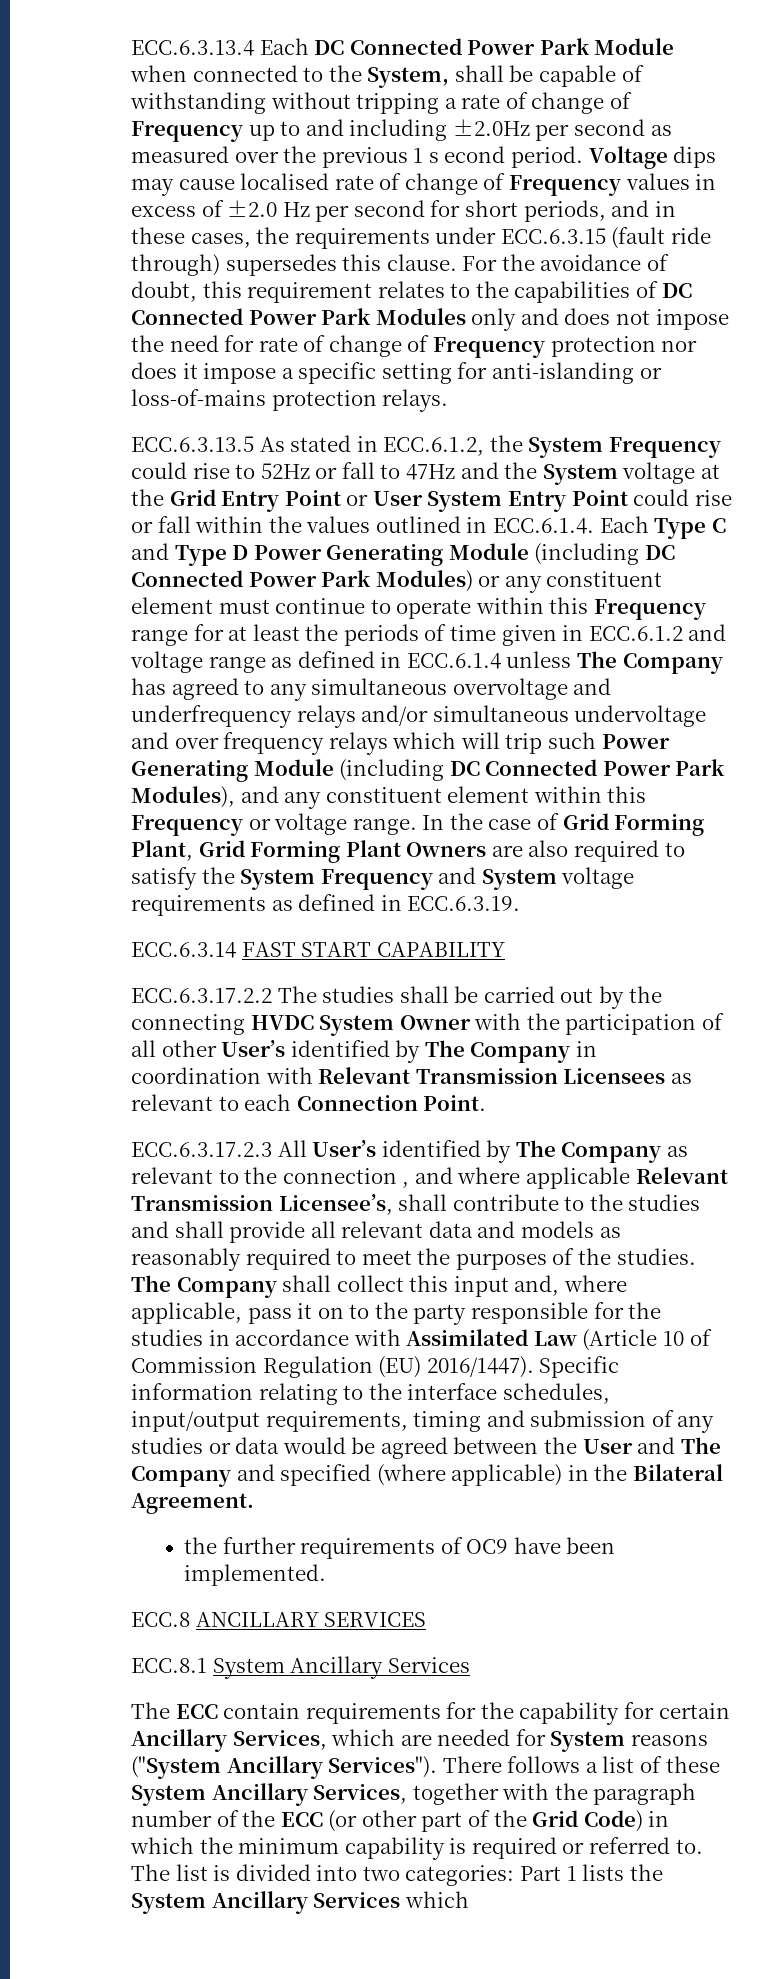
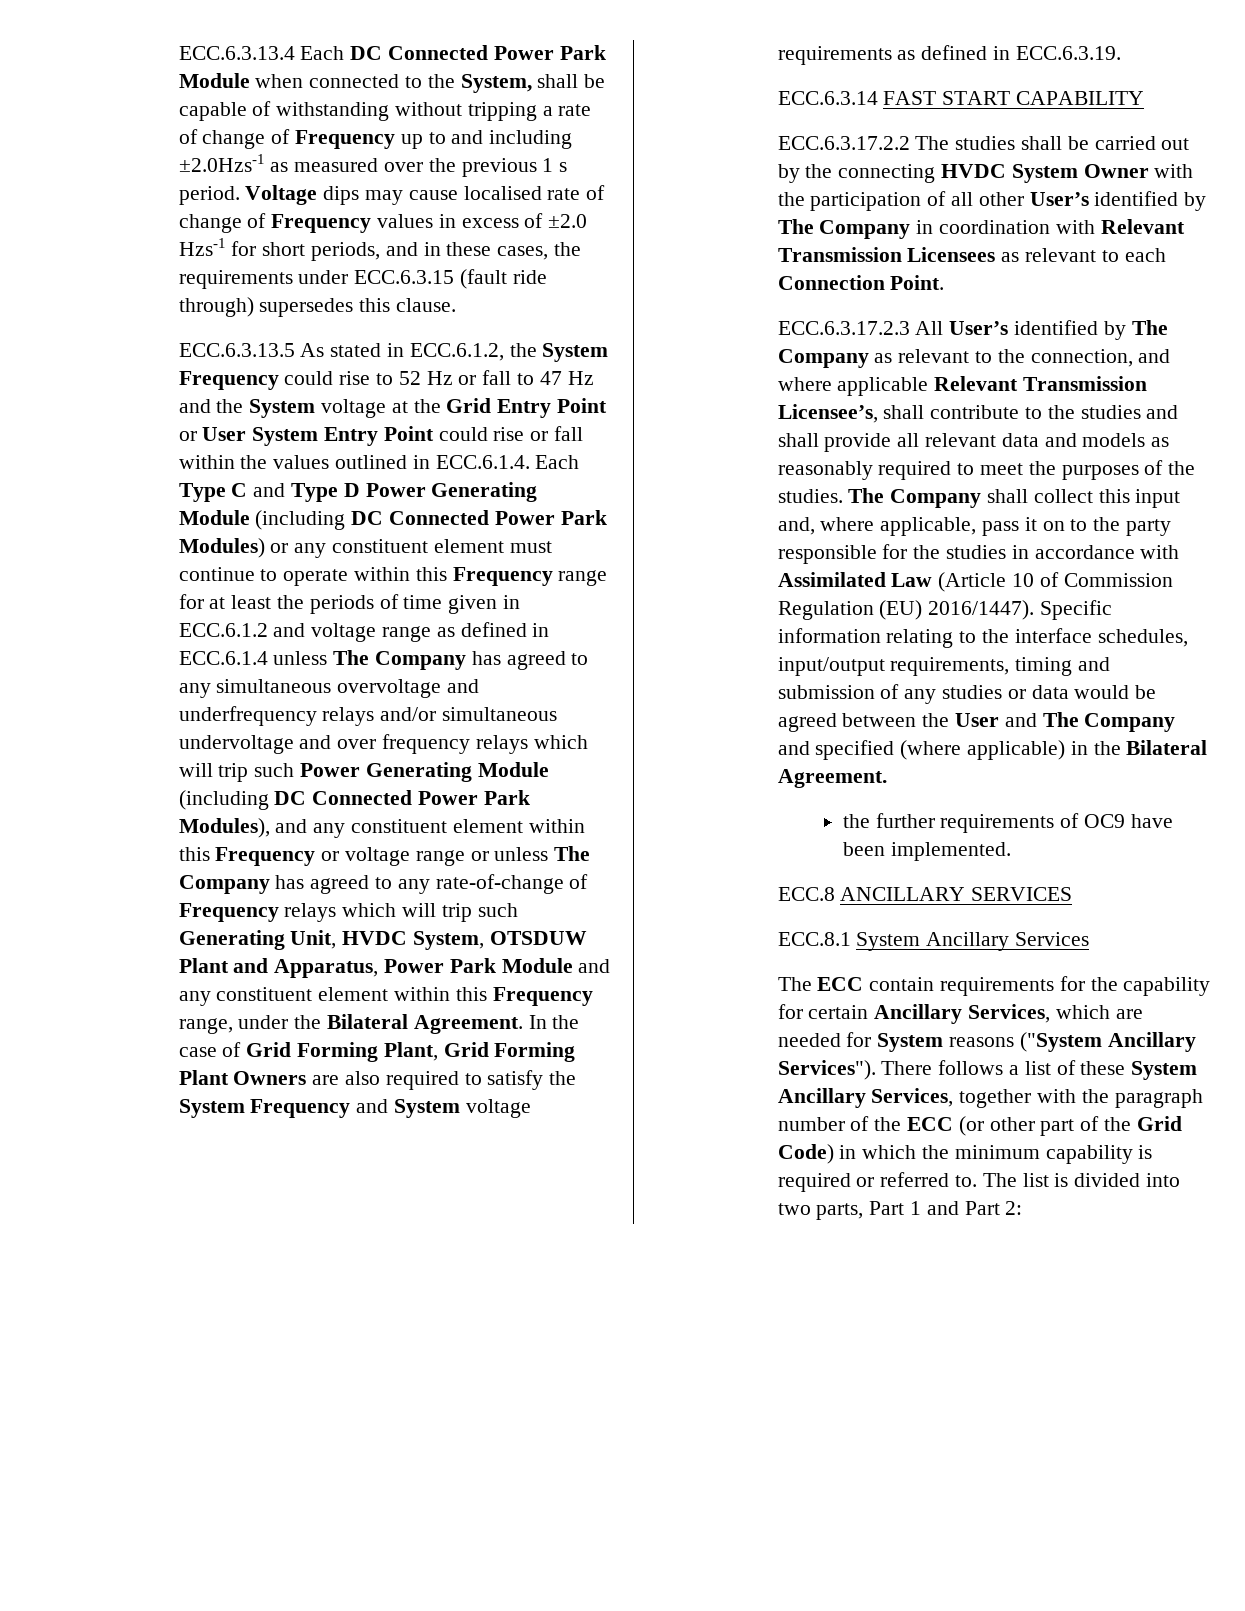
[452,119,646,141] ±2.0Hz per second -> [178,154,265,172] ±2.0Hzs-1
[444,146,506,163] econd -> (568, 167) none
[282,200,425,222] Hz per second -> [178,238,226,256] Hzs-1
[462,254,670,271] [131,281,692,303] [131,308,729,331] [131,335,698,358] [131,362,662,384] [131,389,449,412] For the avoidance of doubt, this requirement relates to the capabilities of DC Connected Power Park Modules only and does not impose the need for rate of change of Frequency protection nor does it impose a specific setting for anti-islanding or loss-of-mains protection relays. -> (457, 305) none
[260,463,310,479] 52Hz -> [398,371,453,385] 52 Hz
[406,464,456,480] 47Hz -> [539,371,594,385] 47 Hz
[352,818,417,835] range. -> [415,846,591,866] [178,874,589,894] [178,903,518,922] [178,930,587,950] [178,958,611,978] [178,987,593,1006] [178,1014,523,1034] range or unless The Company has agreed to any rate-of-change of Frequency relays which will trip such Generating Unit, HVDC System, OTSDUW Plant and Apparatus, Power Park Module and any constituent element within this Frequency range, under the Bilateral Agreement.
[282,1168,410,1188] connection , -> [1030,349,1133,367] connection,
[405,1865,515,1886] categories: -> [816,1203,864,1220] parts,
[582,1864,663,1881] [131,1891,469,1914] lists the System Ancillary Services which -> [926,1201,1023,1215] and Part 2:

